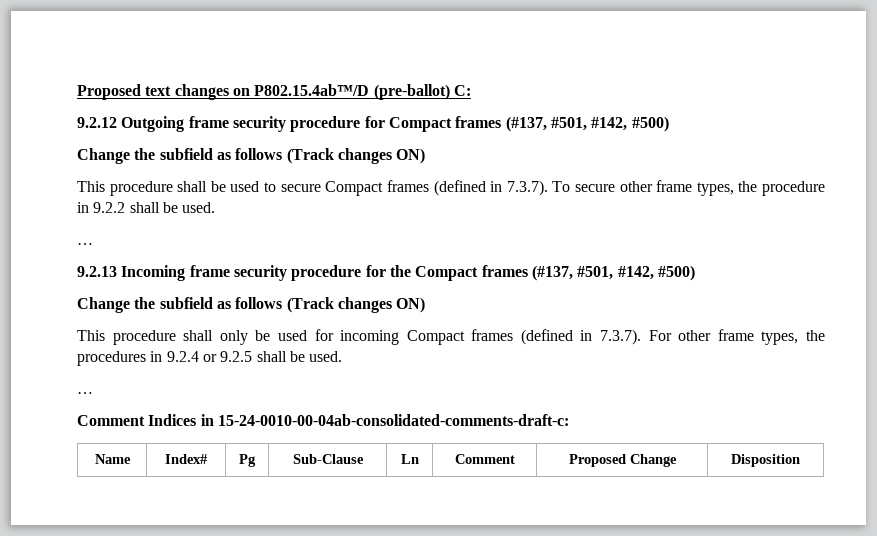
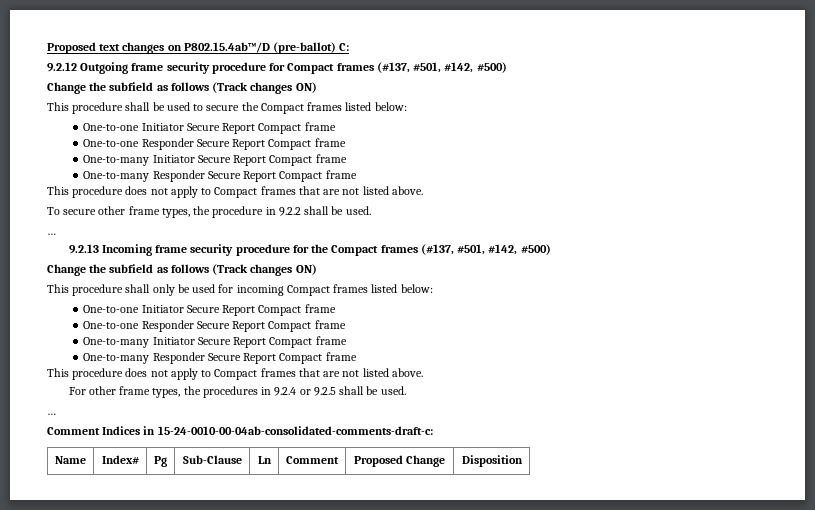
[325,180,548,196] Compact frames (defined in 7.3.7). -> [241,102,407,114] [83,122,336,134] [83,138,346,150] [83,154,347,166] [83,170,357,182] [47,186,423,198] the Compact frames listed below: // One-to-one Initiator Secure Report Compact frame // One-to-one Responder Secure Report Compact frame // One-to-many Initiator Secure Report Compact frame // One-to-many Responder Secure Report Compact frame // This procedure does not apply to Compact frames that are not listed above. //
[520,329,642,345] (defined in 7.3.7). -> [371,284,433,293] [83,304,336,316] [83,320,346,332] [83,336,347,348] [83,352,357,364] [47,368,423,380] listed below: // One-to-one Initiator Secure Report Compact frame // One-to-one Responder Secure Report Compact frame // One-to-many Initiator Secure Report Compact frame // One-to-many Responder Secure Report Compact frame // This procedure does not apply to Compact frames that are not listed above. //

